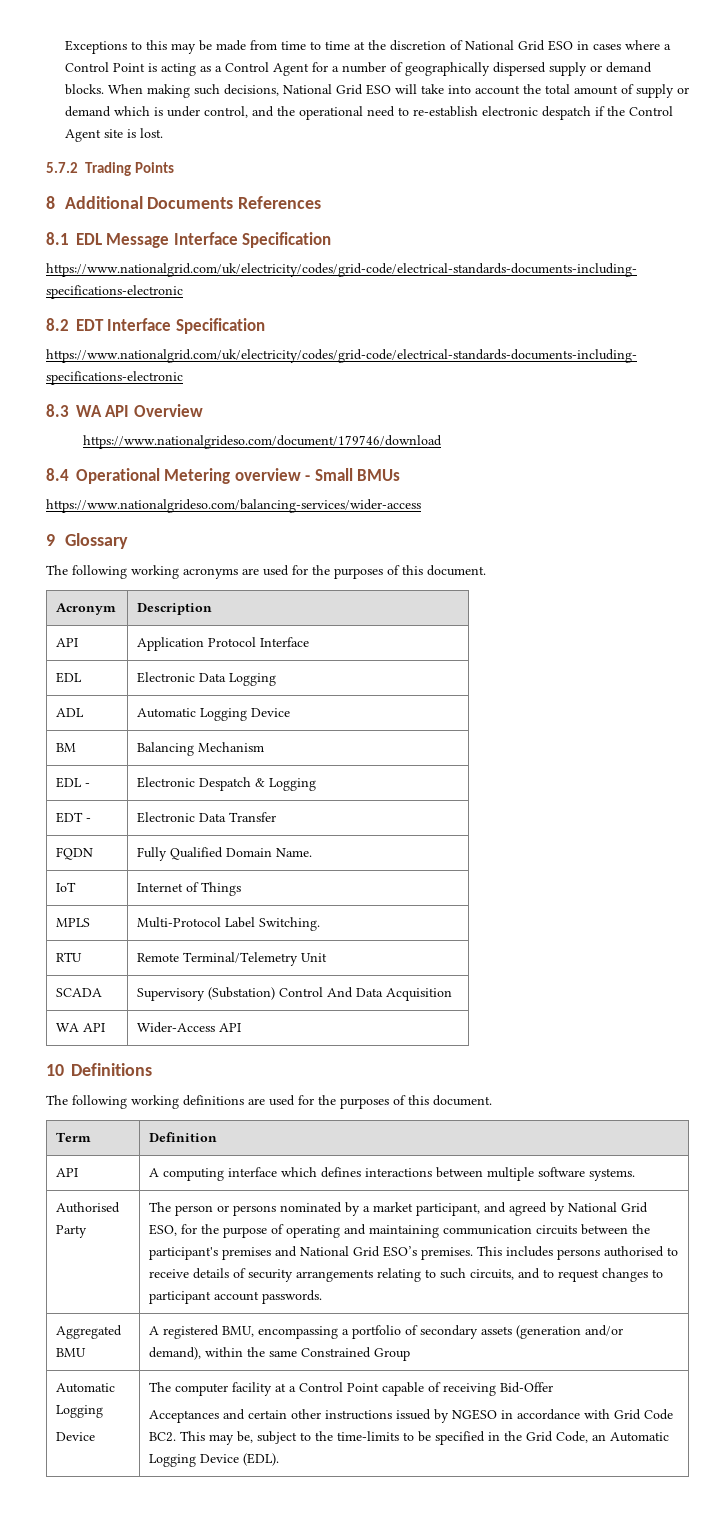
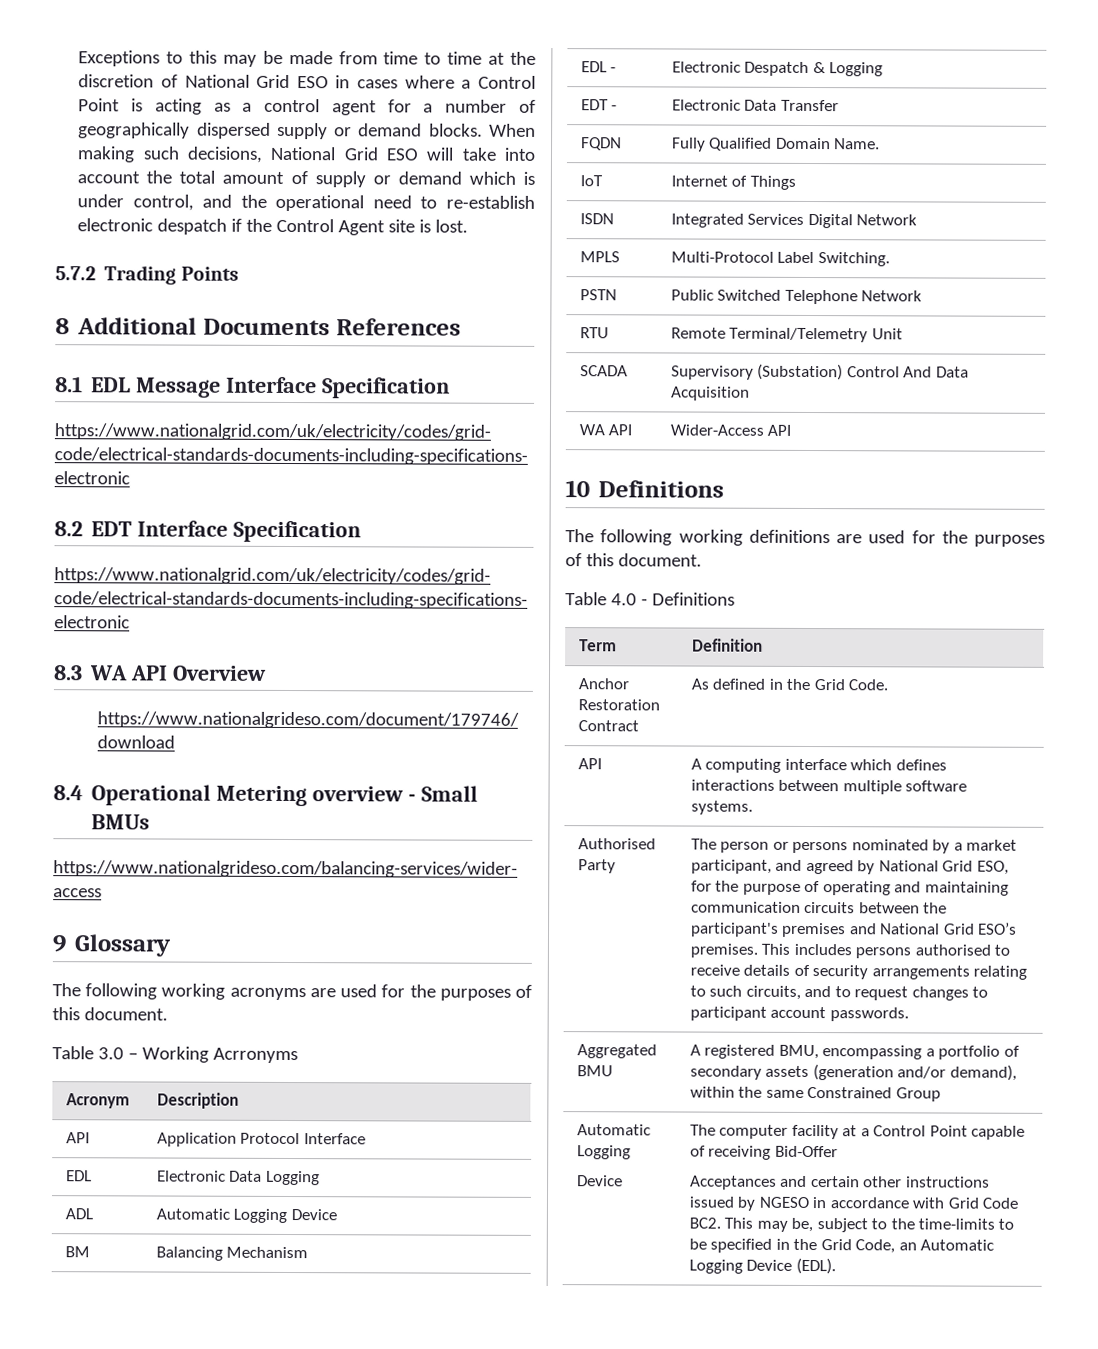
[224,62,309,76] Control Agent -> [264,98,377,116] control agent
(486, 570) none -> [52,1046,298,1064] // Table 3.0 – Working Acrronyms
(242, 889) none -> [579,213,614,225] [670,213,918,229] // ISDN | Integrated Services Digital Network
(321, 924) none -> [579,289,617,301] [670,289,923,305] // PSTN | Public Switched Telephone Network
[56,1132,92,1142] [149,1132,218,1142] // Term | Definition -> [565,592,735,606] [578,639,617,652] [691,638,763,652] [577,678,629,690] [577,699,660,711] [577,720,639,732] [690,678,889,691] // Table 4.0 - Definitions // Term | Definition // Anchor Restoration Contract | As defined in the Grid Code.

